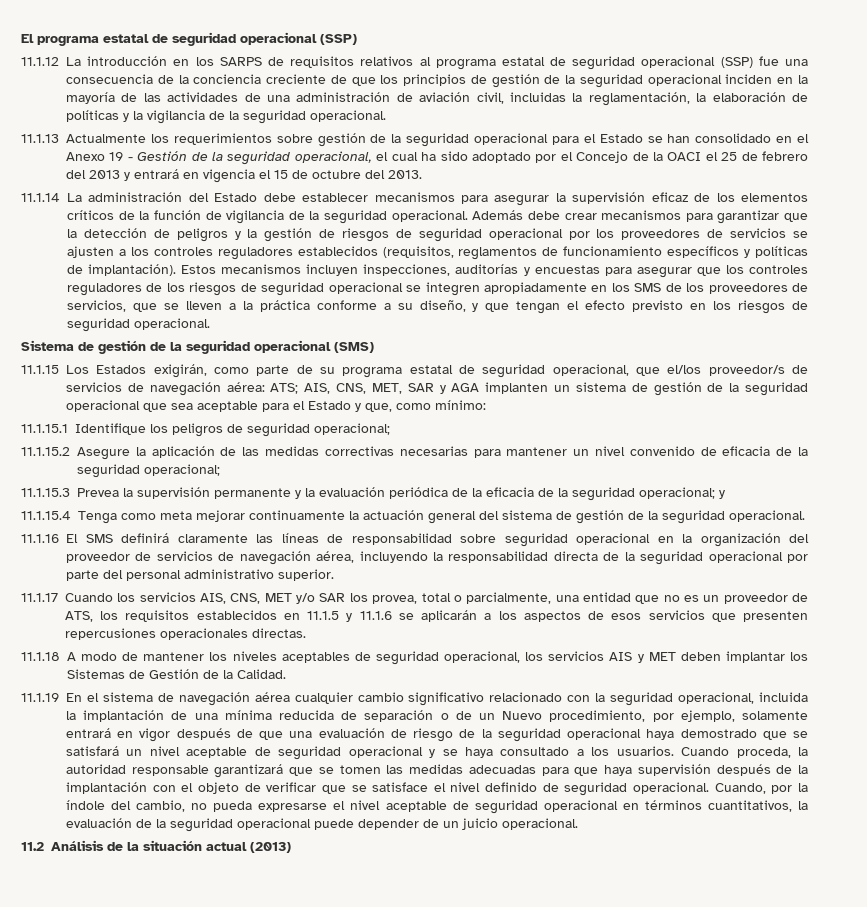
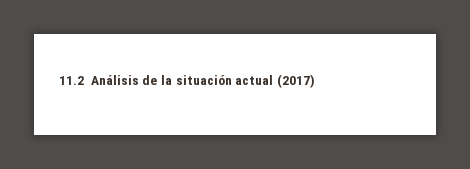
[21,32,357,46] [21,56,808,70] [66,74,808,88] [66,92,808,106] [66,110,386,124] [21,133,809,147] [66,151,808,165] [66,169,422,183] [21,192,809,206] [67,210,808,224] [67,228,808,242] [67,246,808,260] [67,264,809,278] [67,282,808,296] [67,300,809,314] [67,318,210,332] [21,340,374,354] [21,364,809,378] [66,382,809,396] [66,400,486,412] [21,423,390,437] [21,446,808,460] [77,464,220,478] [21,487,725,501] [21,510,805,524] [21,533,809,547] [66,551,809,565] [66,569,334,581] [21,592,809,604] [65,610,809,622] [65,628,306,640] [21,651,809,665] [67,669,286,679] [21,692,809,706] [66,710,808,722] [66,728,809,742] [66,746,808,760] [66,764,809,778] [66,782,808,796] [66,800,809,814] [66,818,578,832] El programa estatal de seguridad operacional (SSP) // 11.1.12 La introducción en los SARPS de requisitos relativos al programa estatal de seguridad operacional (SSP) fue una consecuencia de la conciencia creciente de que los principios de gestión de la seguridad operacional inciden en la mayoría de las actividades de una administración de aviación civil, incluidas la reglamentación, la elaboración de políticas y la vigilancia de la seguridad operacional. // 11.1.13 Actualmente los requerimientos sobre gestión de la seguridad operacional para el Estado se han consolidado en el Anexo 19 - Gestión de la seguridad operacional, el cual ha sido adoptado por el Concejo de la OACI el 25 de febrero del 2013 y entrará en vigencia el 15 de octubre del 2013. // 11.1.14 La administración del Estado debe establecer mecanismos para asegurar la supervisión eficaz de los elementos críticos de la función de vigilancia de la seguridad operacional. Además debe crear mecanismos para garantizar que la detección de peligros y la gestión de riesgos de seguridad operacional por los proveedores de servicios se ajusten a los controles reguladores establecidos (requisitos, reglamentos de funcionamiento específicos y políticas de implantación). Estos mecanismos incluyen inspecciones, auditorías y encuestas para asegurar que los controles reguladores de los riesgos de seguridad operacional se integren apropiadamente en los SMS de los proveedores de servicios, que se lleven a la práctica conforme a su diseño, y que tengan el efecto previsto en los riesgos de seguridad operacional. // Sistema de gestión de la seguridad operacional (SMS) // 11.1.15 Los Estados exigirán, como parte de su programa estatal de seguridad operacional, que el/los proveedor/s de servicios de navegación aérea: ATS; AIS, CNS, MET, SAR y AGA implanten un sistema de gestión de la seguridad operacional que sea aceptable para el Estado y que, como mínimo: // 11.1.15.1 Identifique los peligros de seguridad operacional; // 11.1.15.2 Asegure la aplicación de las medidas correctivas necesarias para mantener un nivel convenido de eficacia de la seguridad operacional; // 11.1.15.3 Prevea la supervisión permanente y la evaluación periódica de la eficacia de la seguridad operacional; y // 11.1.15.4 Tenga como meta mejorar continuamente la actuación general del sistema de gestión de la seguridad operacional. // 11.1.16 El SMS definirá claramente las líneas de responsabilidad sobre seguridad operacional en la organización del proveedor de servicios de navegación aérea, incluyendo la responsabilidad directa de la seguridad operacional por parte del personal administrativo superior. // 11.1.17 Cuando los servicios AIS, CNS, MET y/o SAR los provea, total o parcialmente, una entidad que no es un proveedor de ATS, los requisitos establecidos en 11.1.5 y 11.1.6 se aplicarán a los aspectos de esos servicios que presenten repercusiones operacionales directas. // 11.1.18 A modo de mantener los niveles aceptables de seguridad operacional, los servicios AIS y MET deben implantar los Sistemas de Gestión de la Calidad. // 11.1.19 En el sistema de navegación aérea cualquier cambio significativo relacionado con la seguridad operacional, incluida la implantación de una mínima reducida de separación o de un Nuevo procedimiento, por ejemplo, solamente entrará en vigor después de que una evaluación de riesgo de la seguridad operacional haya demostrado que se satisfará un nivel aceptable de seguridad operacional y se haya consultado a los usuarios. Cuando proceda, la autoridad responsable garantizará que se tomen las medidas adecuadas para que haya supervisión después de la implantación con el objeto de verificar que se satisface el nivel definido de seguridad operacional. Cuando, por la índole del cambio, no pueda expresarse el nivel aceptable de seguridad operacional en términos cuantitativos, la evaluación de la seguridad operacional puede depender de un juicio operacional. // -> (59, 80) none
[250,842,291,853] (2013) -> [276,74,315,88] (2017)

